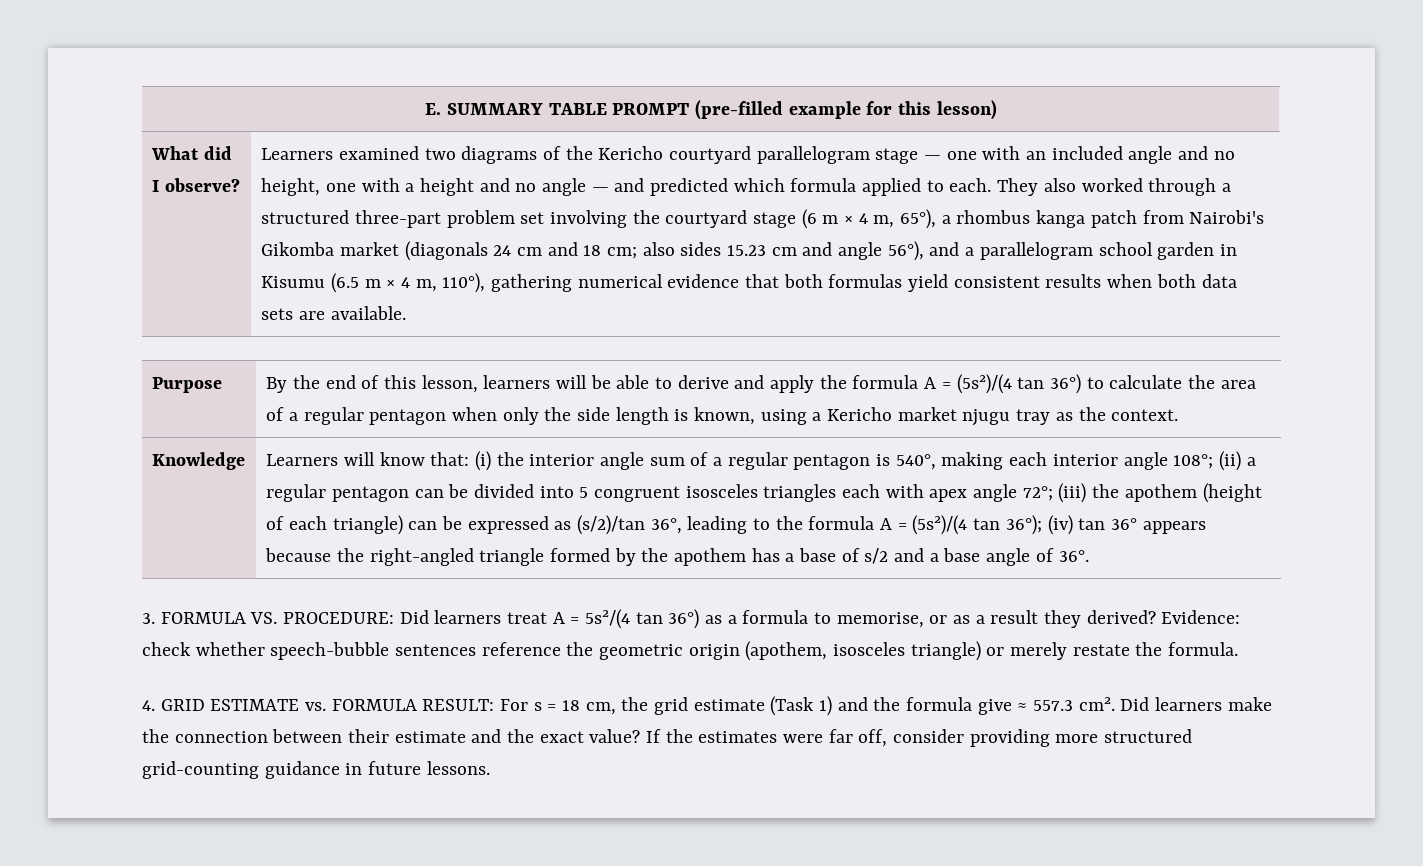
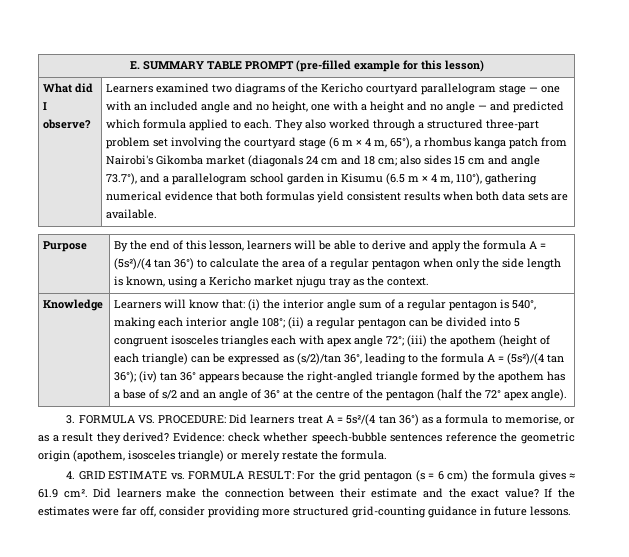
[727,245,767,256] 15.23 -> [454,156,466,165] 15
[887,241,924,261] 56°), -> [106,173,138,185] 73.7°),
[929,548,1089,566] a base angle of 36°. -> [203,389,568,401] an angle of 36° at the centre of the pentagon (half the 72° apex angle).
[533,696,1074,716] s = 18 cm, the grid estimate (Task 1) and the formula give ≈ 557.3 -> [318,470,576,482] [38,489,58,498] the grid pentagon (s = 6 cm) the formula gives ≈ 61.9

